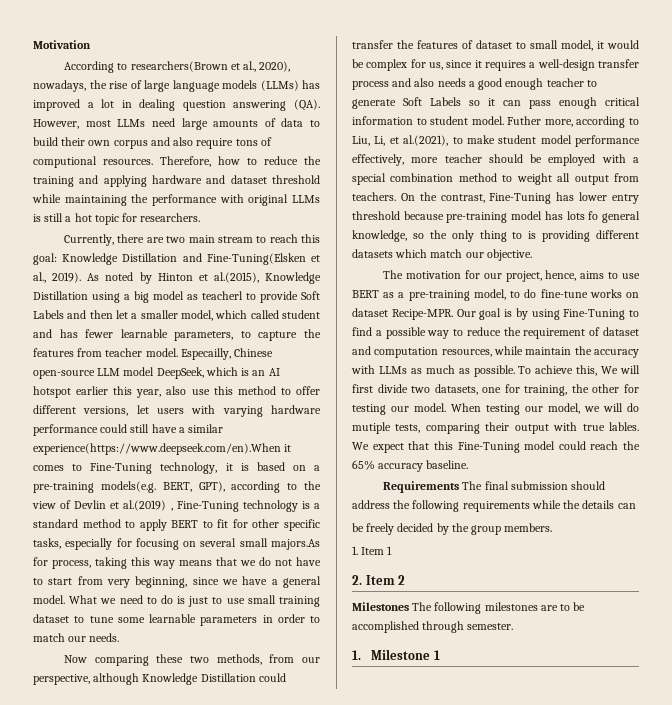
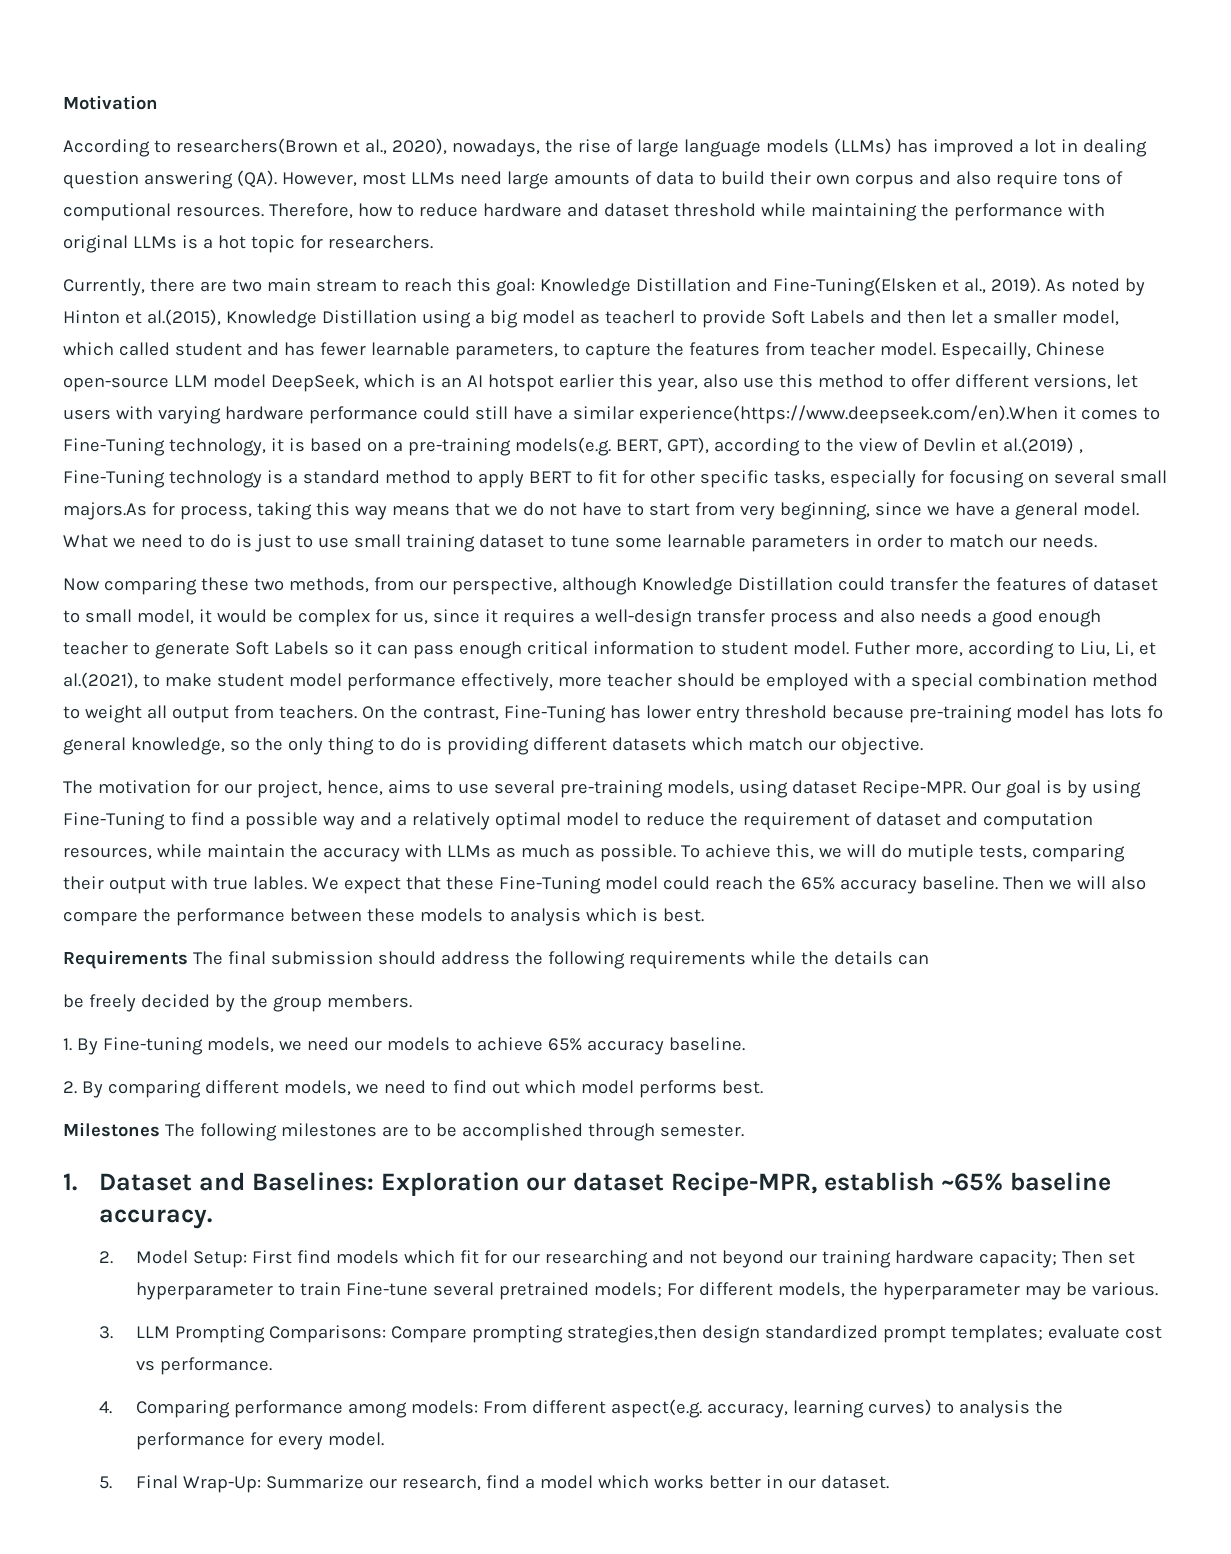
[304,156,321,165] [33,175,147,187] the training and applying -> (478, 210) none
[44,213,64,222] still -> (198, 242) none
(523, 235) none -> [399,737,421,751] do
[352,289,639,301] BERT as a pre-training model, to do fine-tune works on -> [493,780,788,798] several pre-training models, using
(450, 334) none -> [359,812,619,830] and a relatively optimal model
[601,365,640,374] [352,384,639,396] [352,403,580,415] We will first divide two datasets, one for training, the other for testing our model. When testing our model, -> (814, 852) none
[433,441,453,450] this -> [445,876,494,890] these
(469, 464) none -> [1002,876,1146,890] [63,908,704,926] Then we will also compare the performance between these models to analysis which is best.
[361,546,393,555] [352,575,406,585] Item 1 // 2. Item 2 -> [76,1037,745,1055] [63,1080,763,1098] By Fine-tuning models, we need our models to achieve 65% accuracy baseline. // 2. By comparing different models, we need to find out which model performs best.
[371,649,440,660] Milestone 1 -> [99,1172,1112,1196] [99,1209,213,1229] [99,1250,1135,1268] [135,1282,1158,1300] [99,1325,1162,1343] [135,1357,272,1375] [99,1399,1063,1418] [135,1432,384,1450] [99,1475,889,1493] Dataset and Baselines: Exploration our dataset Recipe-MPR, establish ~65% baseline accuracy. // 2. Model Setup: First find models which fit for our researching and not beyond our training hardware capacity; Then set hyperparameter to train Fine-tune several pretrained models; For different models, the hyperparameter may be various. // 3. LLM Prompting Comparisons: Compare prompting strategies,then design standardized prompt templates; evaluate cost vs performance. // 4. Comparing performance among models: From different aspect(e.g. accuracy, learning curves) to analysis the performance for every model. // 5. Final Wrap-Up: Summarize our research, find a model which works better in our dataset.

